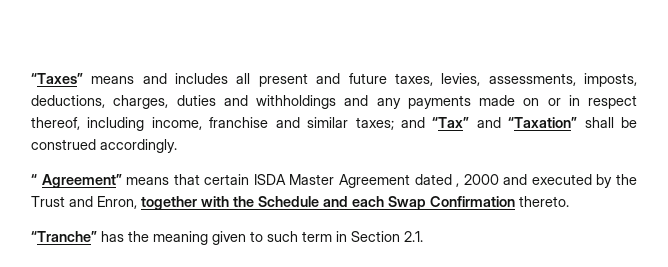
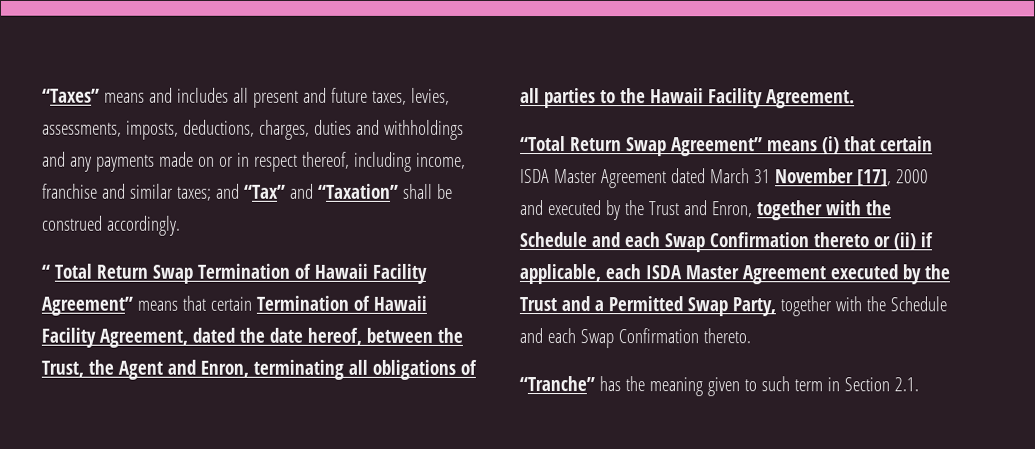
[41,174,460,188] Agreement” means that certain ISDA Master Agreement dated , -> [53,263,427,284] [41,295,427,316] [41,327,463,348] [41,359,477,380] [520,88,855,109] [520,136,933,157] [520,168,892,189] Total Return Swap Termination of Hawaii Facility Agreement” means that certain Termination of Hawaii Facility Agreement, dated the date hereof, between the Trust, the Agent and Enron, terminating all obligations of all parties to the Hawaii Facility Agreement. // “Total Return Swap Agreement” means (i) that certain ISDA Master Agreement dated March 31 November [17],
(515, 201) none -> [812,232,933,251] [519,264,950,285] [519,296,947,317] [519,328,699,349] thereto or (ii) if applicable, each ISDA Master Agreement executed by the Trust and a Permitted Swap Party, together with the Schedule and each Swap Confirmation

